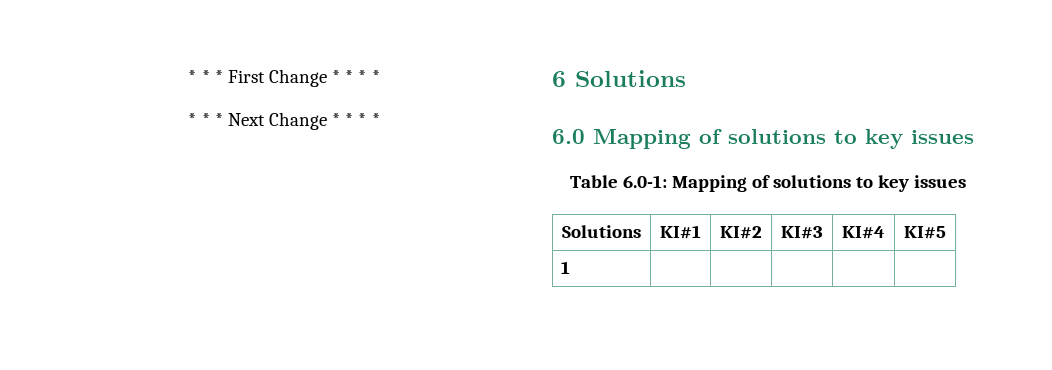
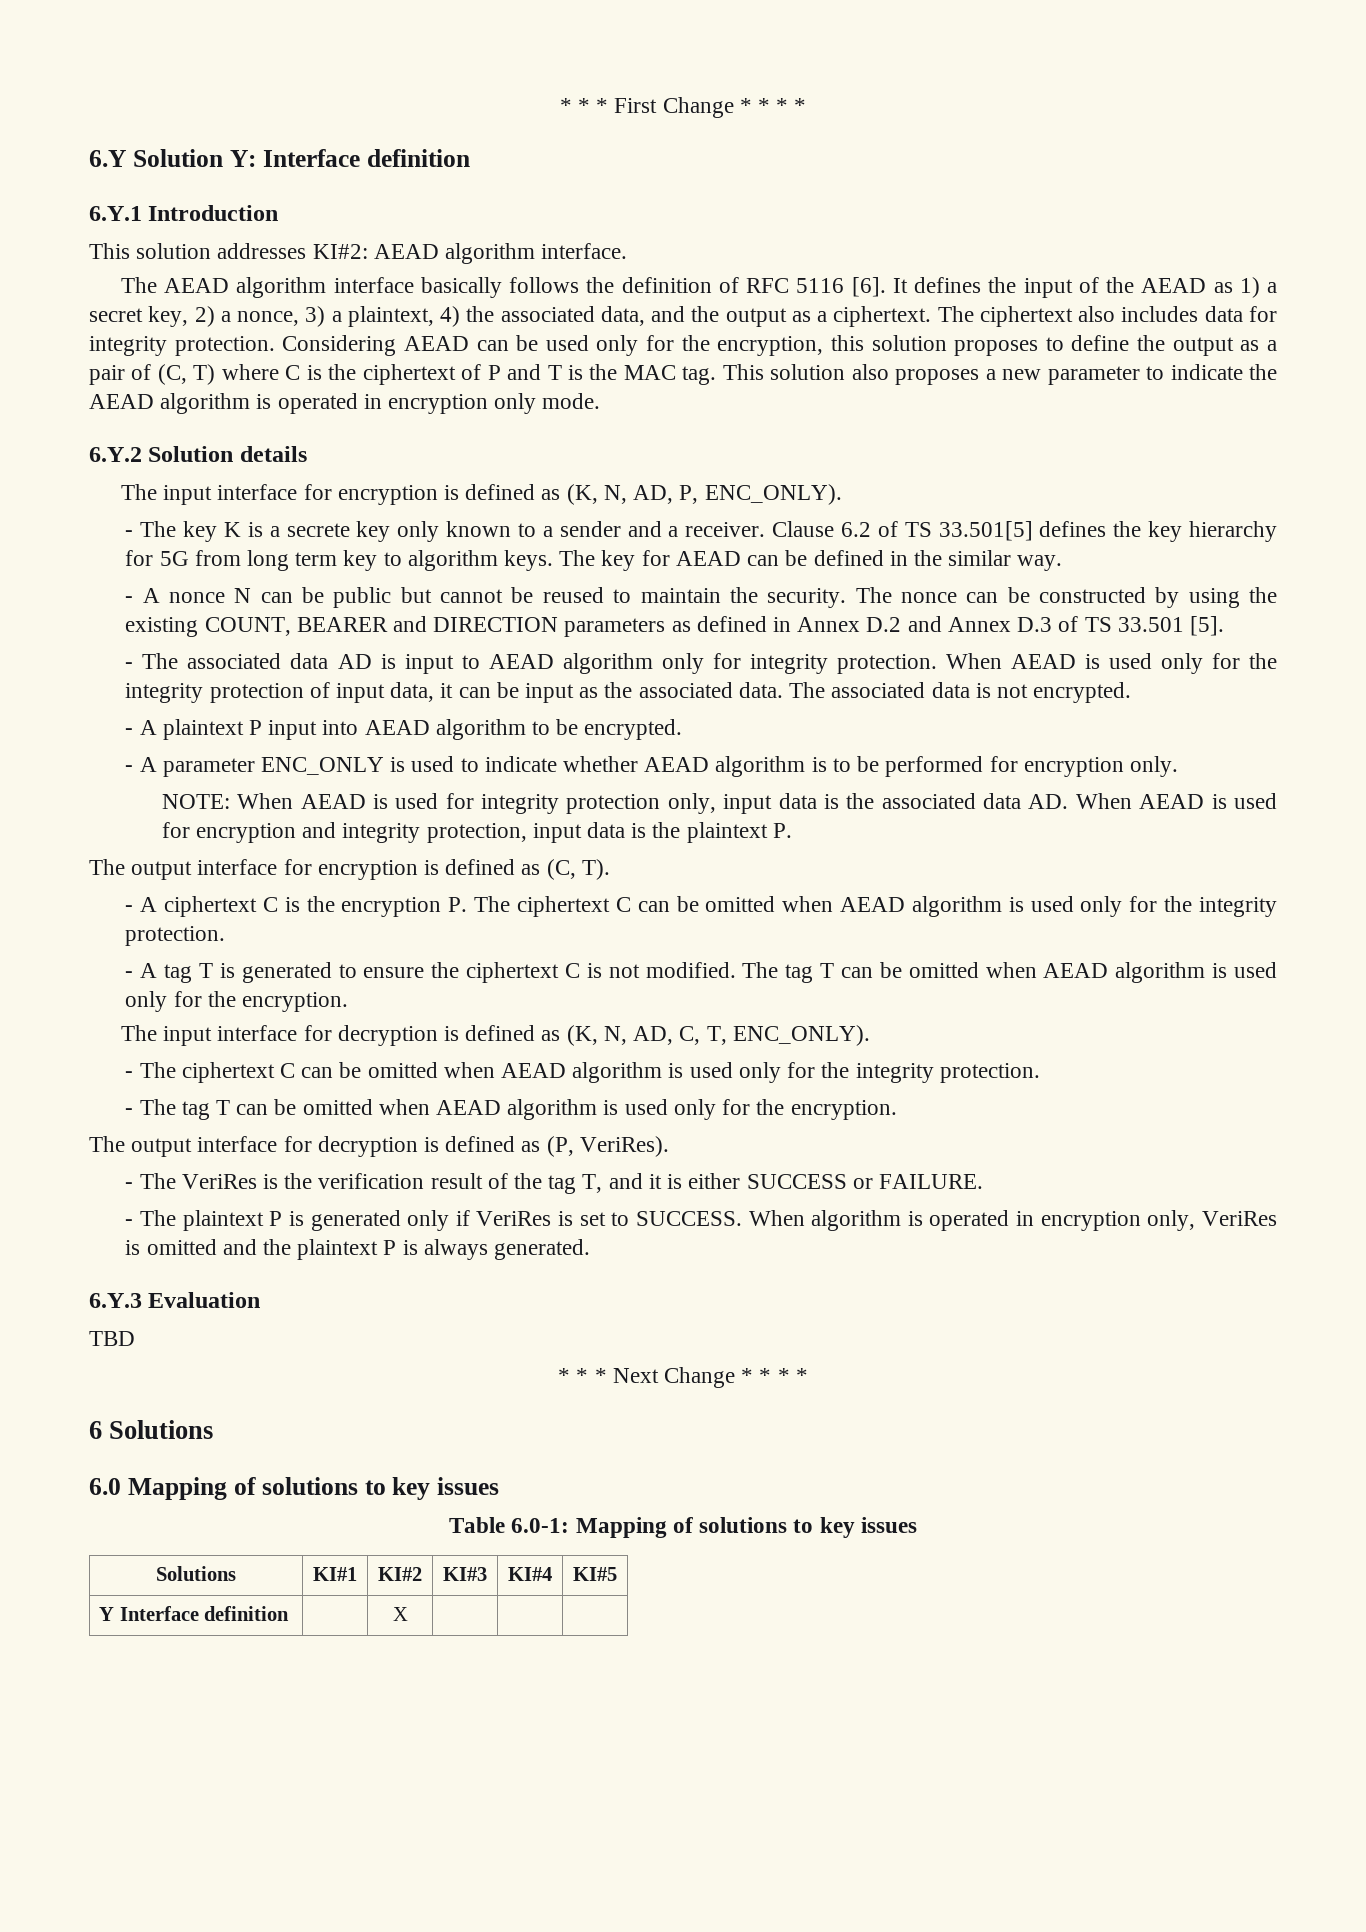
(380, 76) none -> [89,149,470,167] [89,205,279,221] [89,243,628,264] [121,277,1277,298] [89,306,1277,327] [89,335,1277,356] [89,364,1277,385] [89,393,601,414] [89,446,307,462] [121,484,842,505] [125,521,1277,542] [125,550,1063,571] [125,587,1277,608] [125,616,1224,637] [125,653,1277,674] [125,682,1132,703] [125,719,683,740] [125,756,1178,777] [161,793,1278,814] [161,822,792,843] [89,859,610,880] [125,896,1277,917] [125,926,226,946] [125,962,1277,983] [125,991,349,1012] [121,1025,870,1046] [125,1062,1040,1083] [125,1099,897,1120] [89,1136,669,1157] [125,1173,983,1194] [125,1210,1278,1231] [125,1239,591,1260] [89,1292,261,1308] [89,1331,135,1346] // 6.Y Solution Y: Interface definition // 6.Y.1 Introduction // This solution addresses KI#2: AEAD algorithm interface. // The AEAD algorithm interface basically follows the definition of RFC 5116 [6]. It defines the input of the AEAD as 1) a secret key, 2) a nonce, 3) a plaintext, 4) the associated data, and the output as a ciphertext. The ciphertext also includes data for integrity protection. Considering AEAD can be used only for the encryption, this solution proposes to define the output as a pair of (C, T) where C is the ciphertext of P and T is the MAC tag. This solution also proposes a new parameter to indicate the AEAD algorithm is operated in encryption only mode. // 6.Y.2 Solution details // The input interface for encryption is defined as (K, N, AD, P, ENC_ONLY). // - The key K is a secrete key only known to a sender and a receiver. Clause 6.2 of TS 33.501[5] defines the key hierarchy for 5G from long term key to algorithm keys. The key for AEAD can be defined in the similar way. // - A nonce N can be public but cannot be reused to maintain the security. The nonce can be constructed by using the existing COUNT, BEARER and DIRECTION parameters as defined in Annex D.2 and Annex D.3 of TS 33.501 [5]. // - The associated data AD is input to AEAD algorithm only for integrity protection. When AEAD is used only for the integrity protection of input data, it can be input as the associated data. The associated data is not encrypted. // - A plaintext P input into AEAD algorithm to be encrypted. // - A parameter ENC_ONLY is used to indicate whether AEAD algorithm is to be performed for encryption only. // NOTE: When AEAD is used for integrity protection only, input data is the associated data AD. When AEAD is used for encryption and integrity protection, input data is the plaintext P. // The output interface for encryption is defined as (C, T). // - A ciphertext C is the encryption P. The ciphertext C can be omitted when AEAD algorithm is used only for the integrity protection. // - A tag T is generated to ensure the ciphertext C is not modified. The tag T can be omitted when AEAD algorithm is used only for the encryption. // The input interface for decryption is defined as (K, N, AD, C, T, ENC_ONLY). // - The ciphertext C can be omitted when AEAD algorithm is used only for the integrity protection. // - The tag T can be omitted when AEAD algorithm is used only for the encryption. // The output interface for decryption is defined as (P, VeriRes). // - The VeriRes is the verification result of the tag T, and it is either SUCCESS or FAILURE. // - The plaintext P is generated only if VeriRes is set to SUCCESS. When algorithm is operated in encryption only, VeriRes is omitted and the plaintext P is always generated. // 6.Y.3 Evaluation // TBD
[561,261,571,274] 1 | | -> [98,1606,290,1621] [392,1607,408,1621] Y Interface definition | | X

